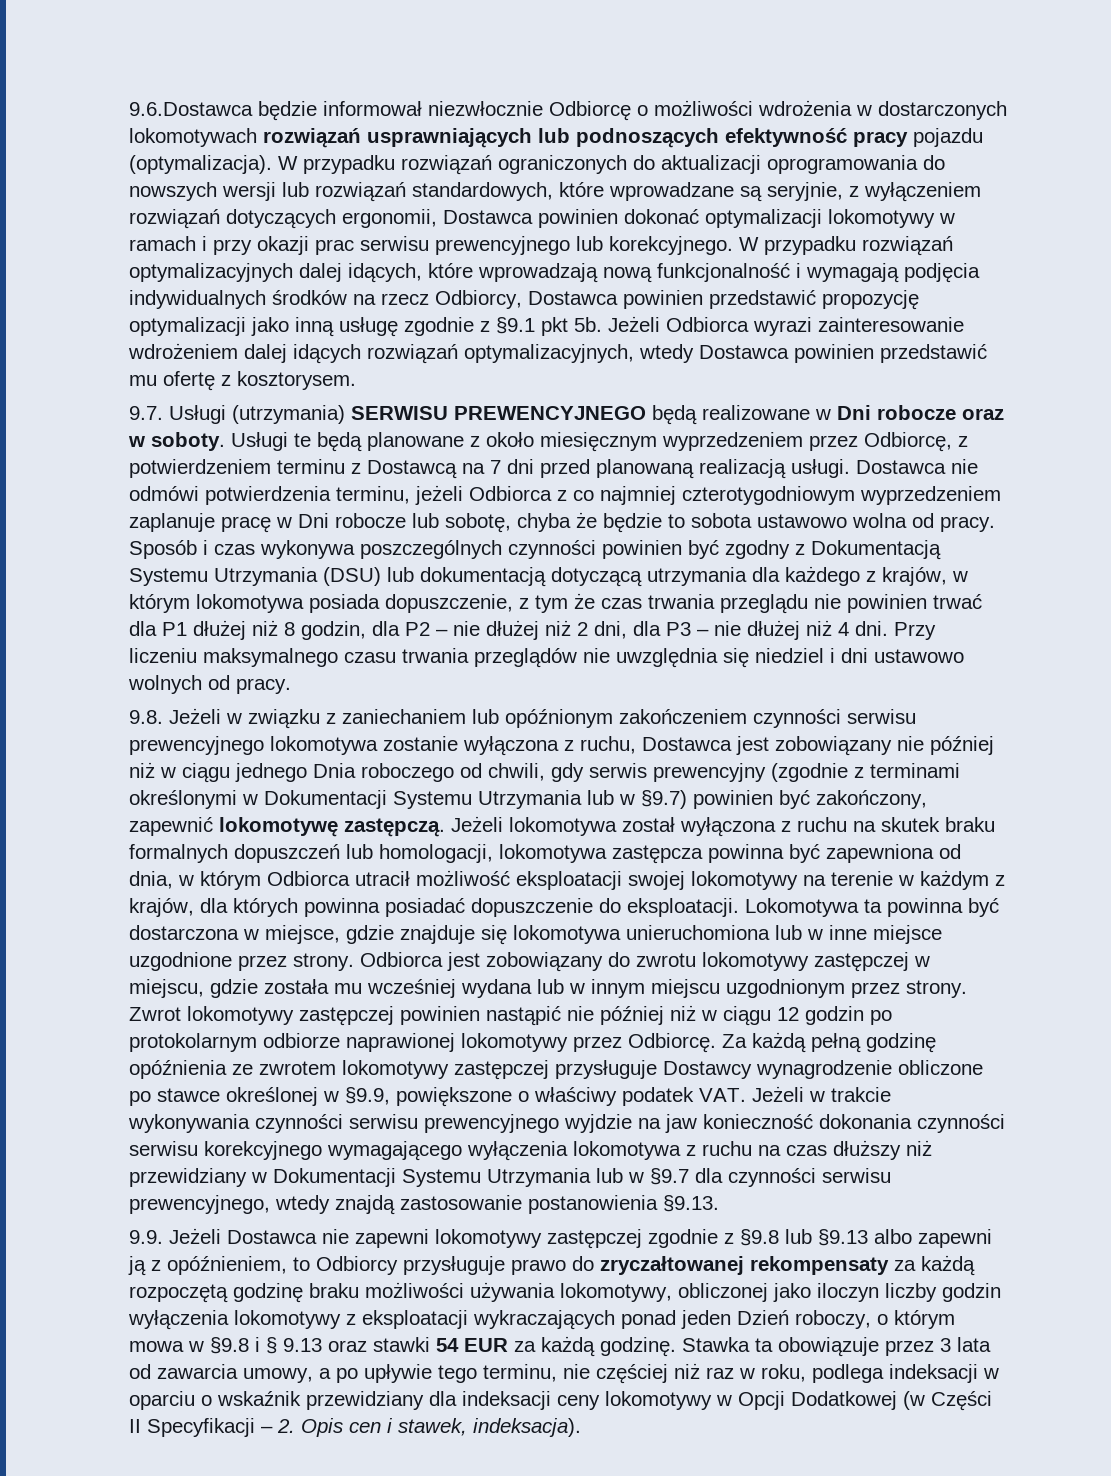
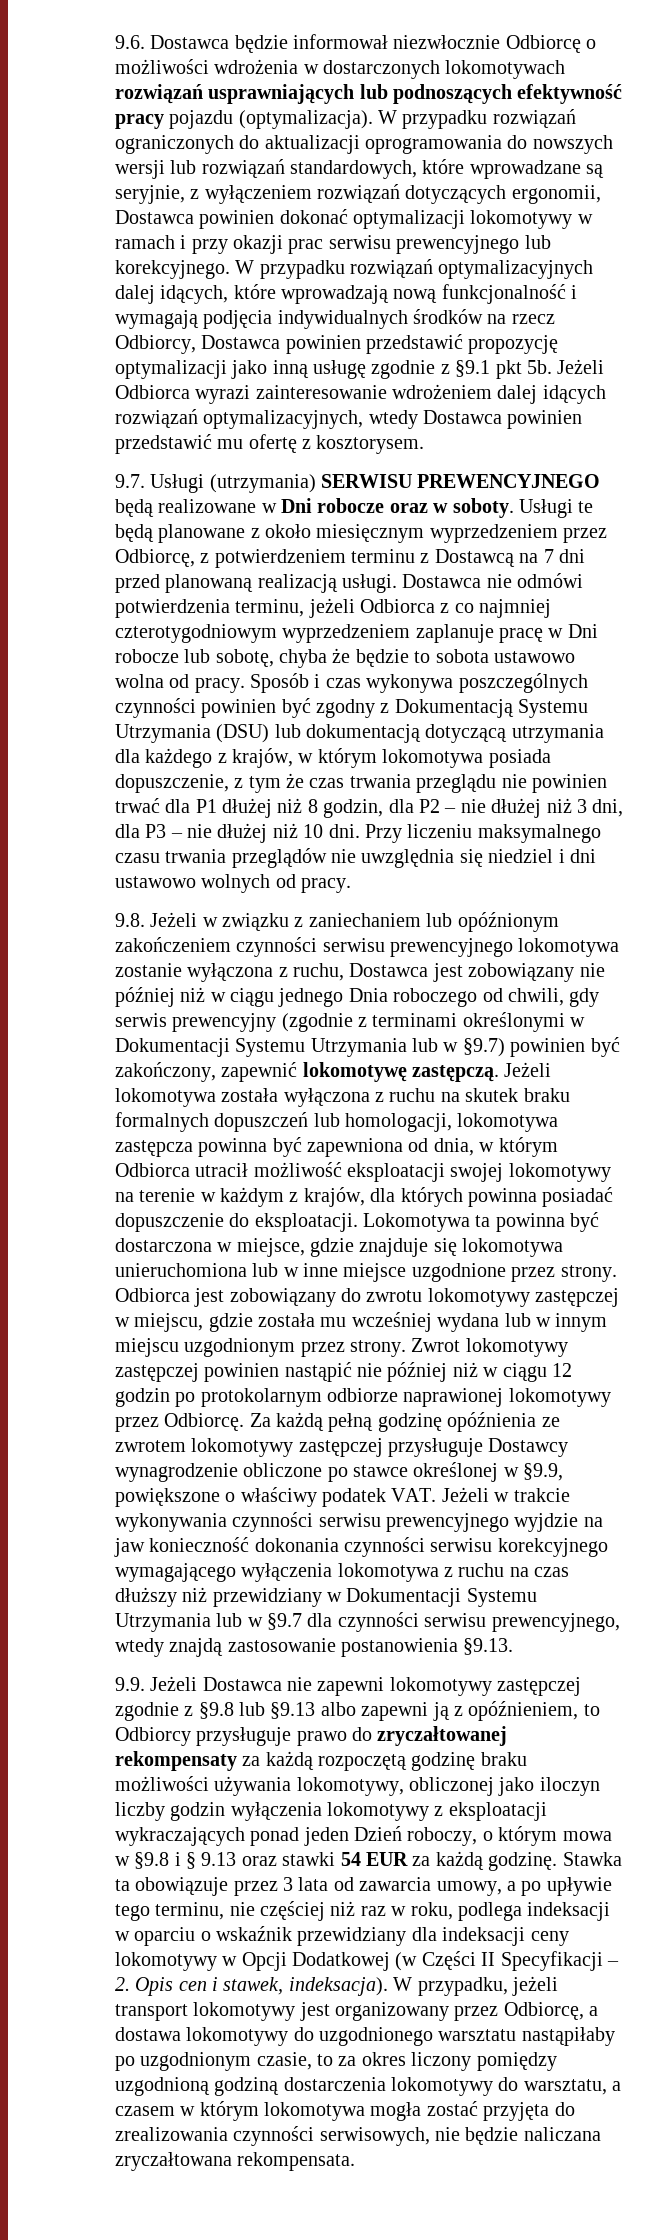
[129,102,254,116] 9.6.Dostawca -> [114,35,230,49] 9.6. Dostawca
[577,622,589,636] 2 -> [576,799,587,813] 3
[838,622,850,636] 4 -> [303,824,324,838] 10
[622,817,676,832] został -> [221,1088,279,1102] została
(582, 1427) none -> [393,1976,558,1996] [114,2002,599,2021] [114,2027,615,2046] [114,2052,557,2071] [114,2077,622,2096] [114,2101,575,2121] [114,2126,601,2146] [114,2152,356,2171] W przypadku, jeżeli transport lokomotywy jest organizowany przez Odbiorcę, a dostawa lokomotywy do uzgodnionego warsztatu nastąpiłaby po uzgodnionym czasie, to za okres liczony pomiędzy uzgodnioną godziną dostarczenia lokomotywy do warsztatu, a czasem w którym lokomotywa mogła zostać przyjęta do zrealizowania czynności serwisowych, nie będzie naliczana zryczałtowana rekompensata.

